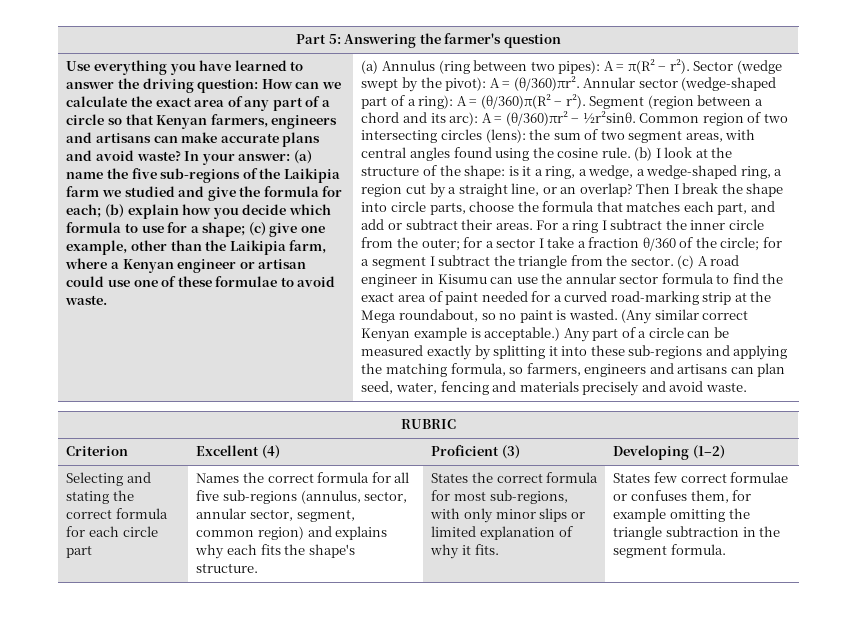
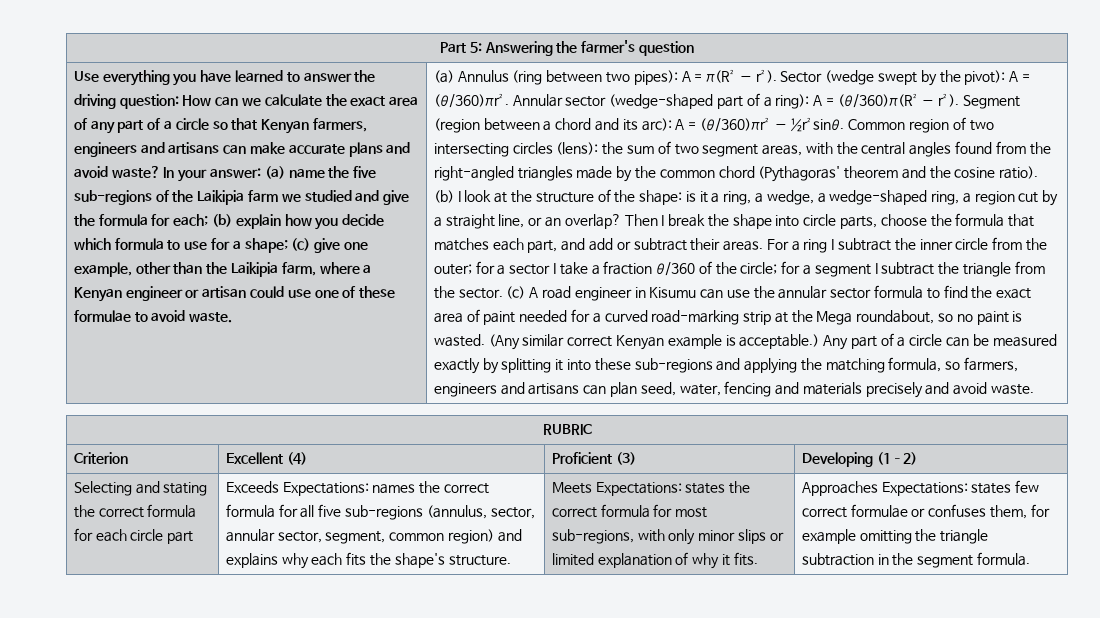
(756, 134) none -> [836,142,858,155] the
[495,148,530,161] using -> [995,141,1051,155] [433,166,926,182] from the right-angled triangles made by the common chord (Pythagoras' theorem and
[601,147,631,158] rule. -> [999,166,1039,179] ratio).
[196,473,240,483] Names -> [225,481,416,496] Exceeds Expectations: names
[431,473,469,483] States -> [551,482,726,496] Meets Expectations: states
[613,473,651,483] States -> [801,481,1012,496] Approaches Expectations: states

